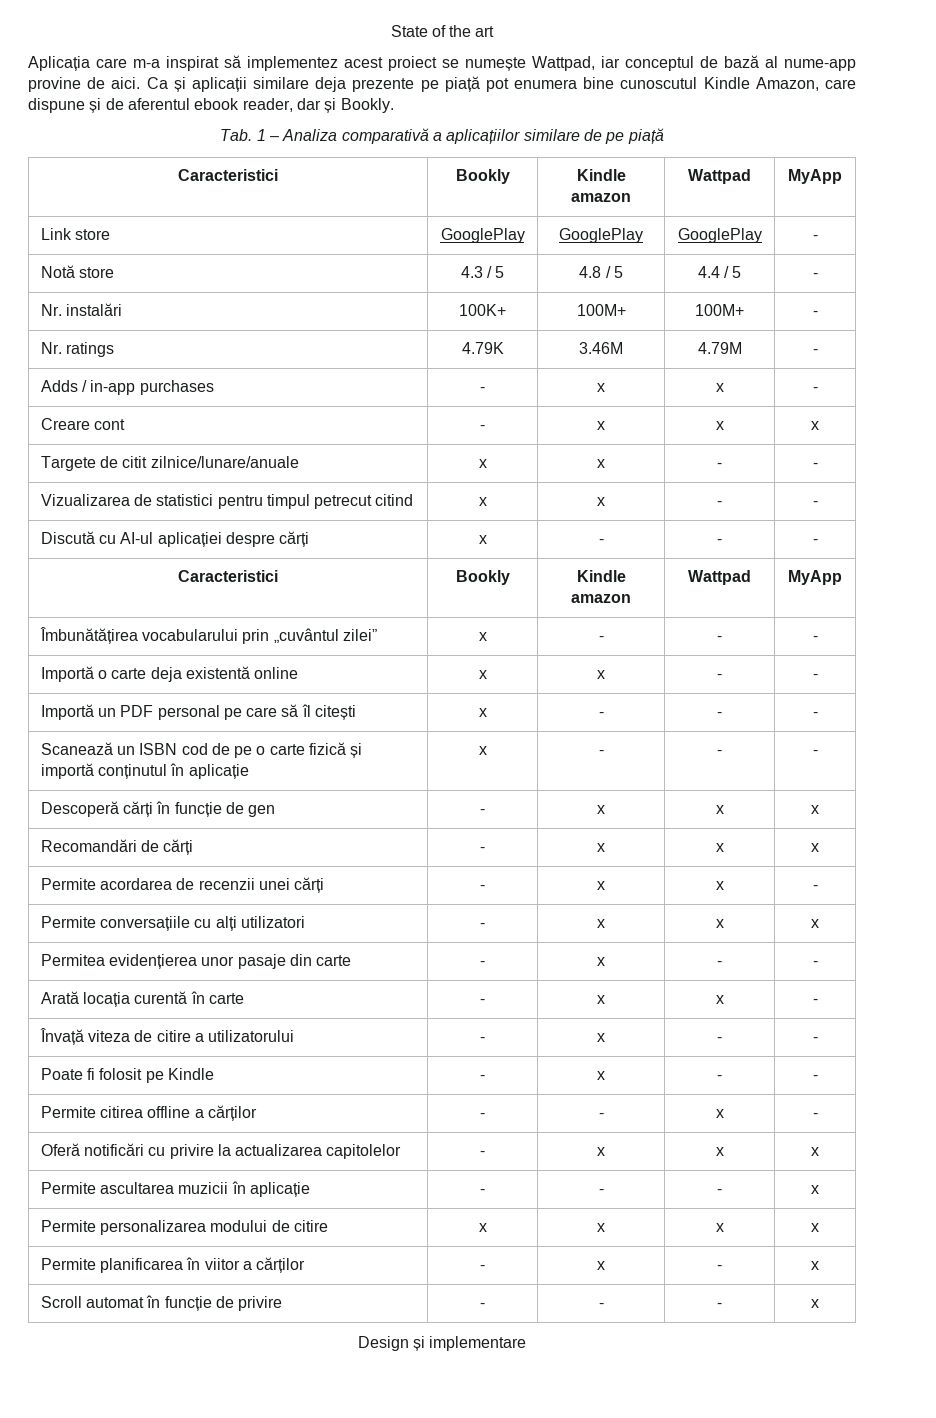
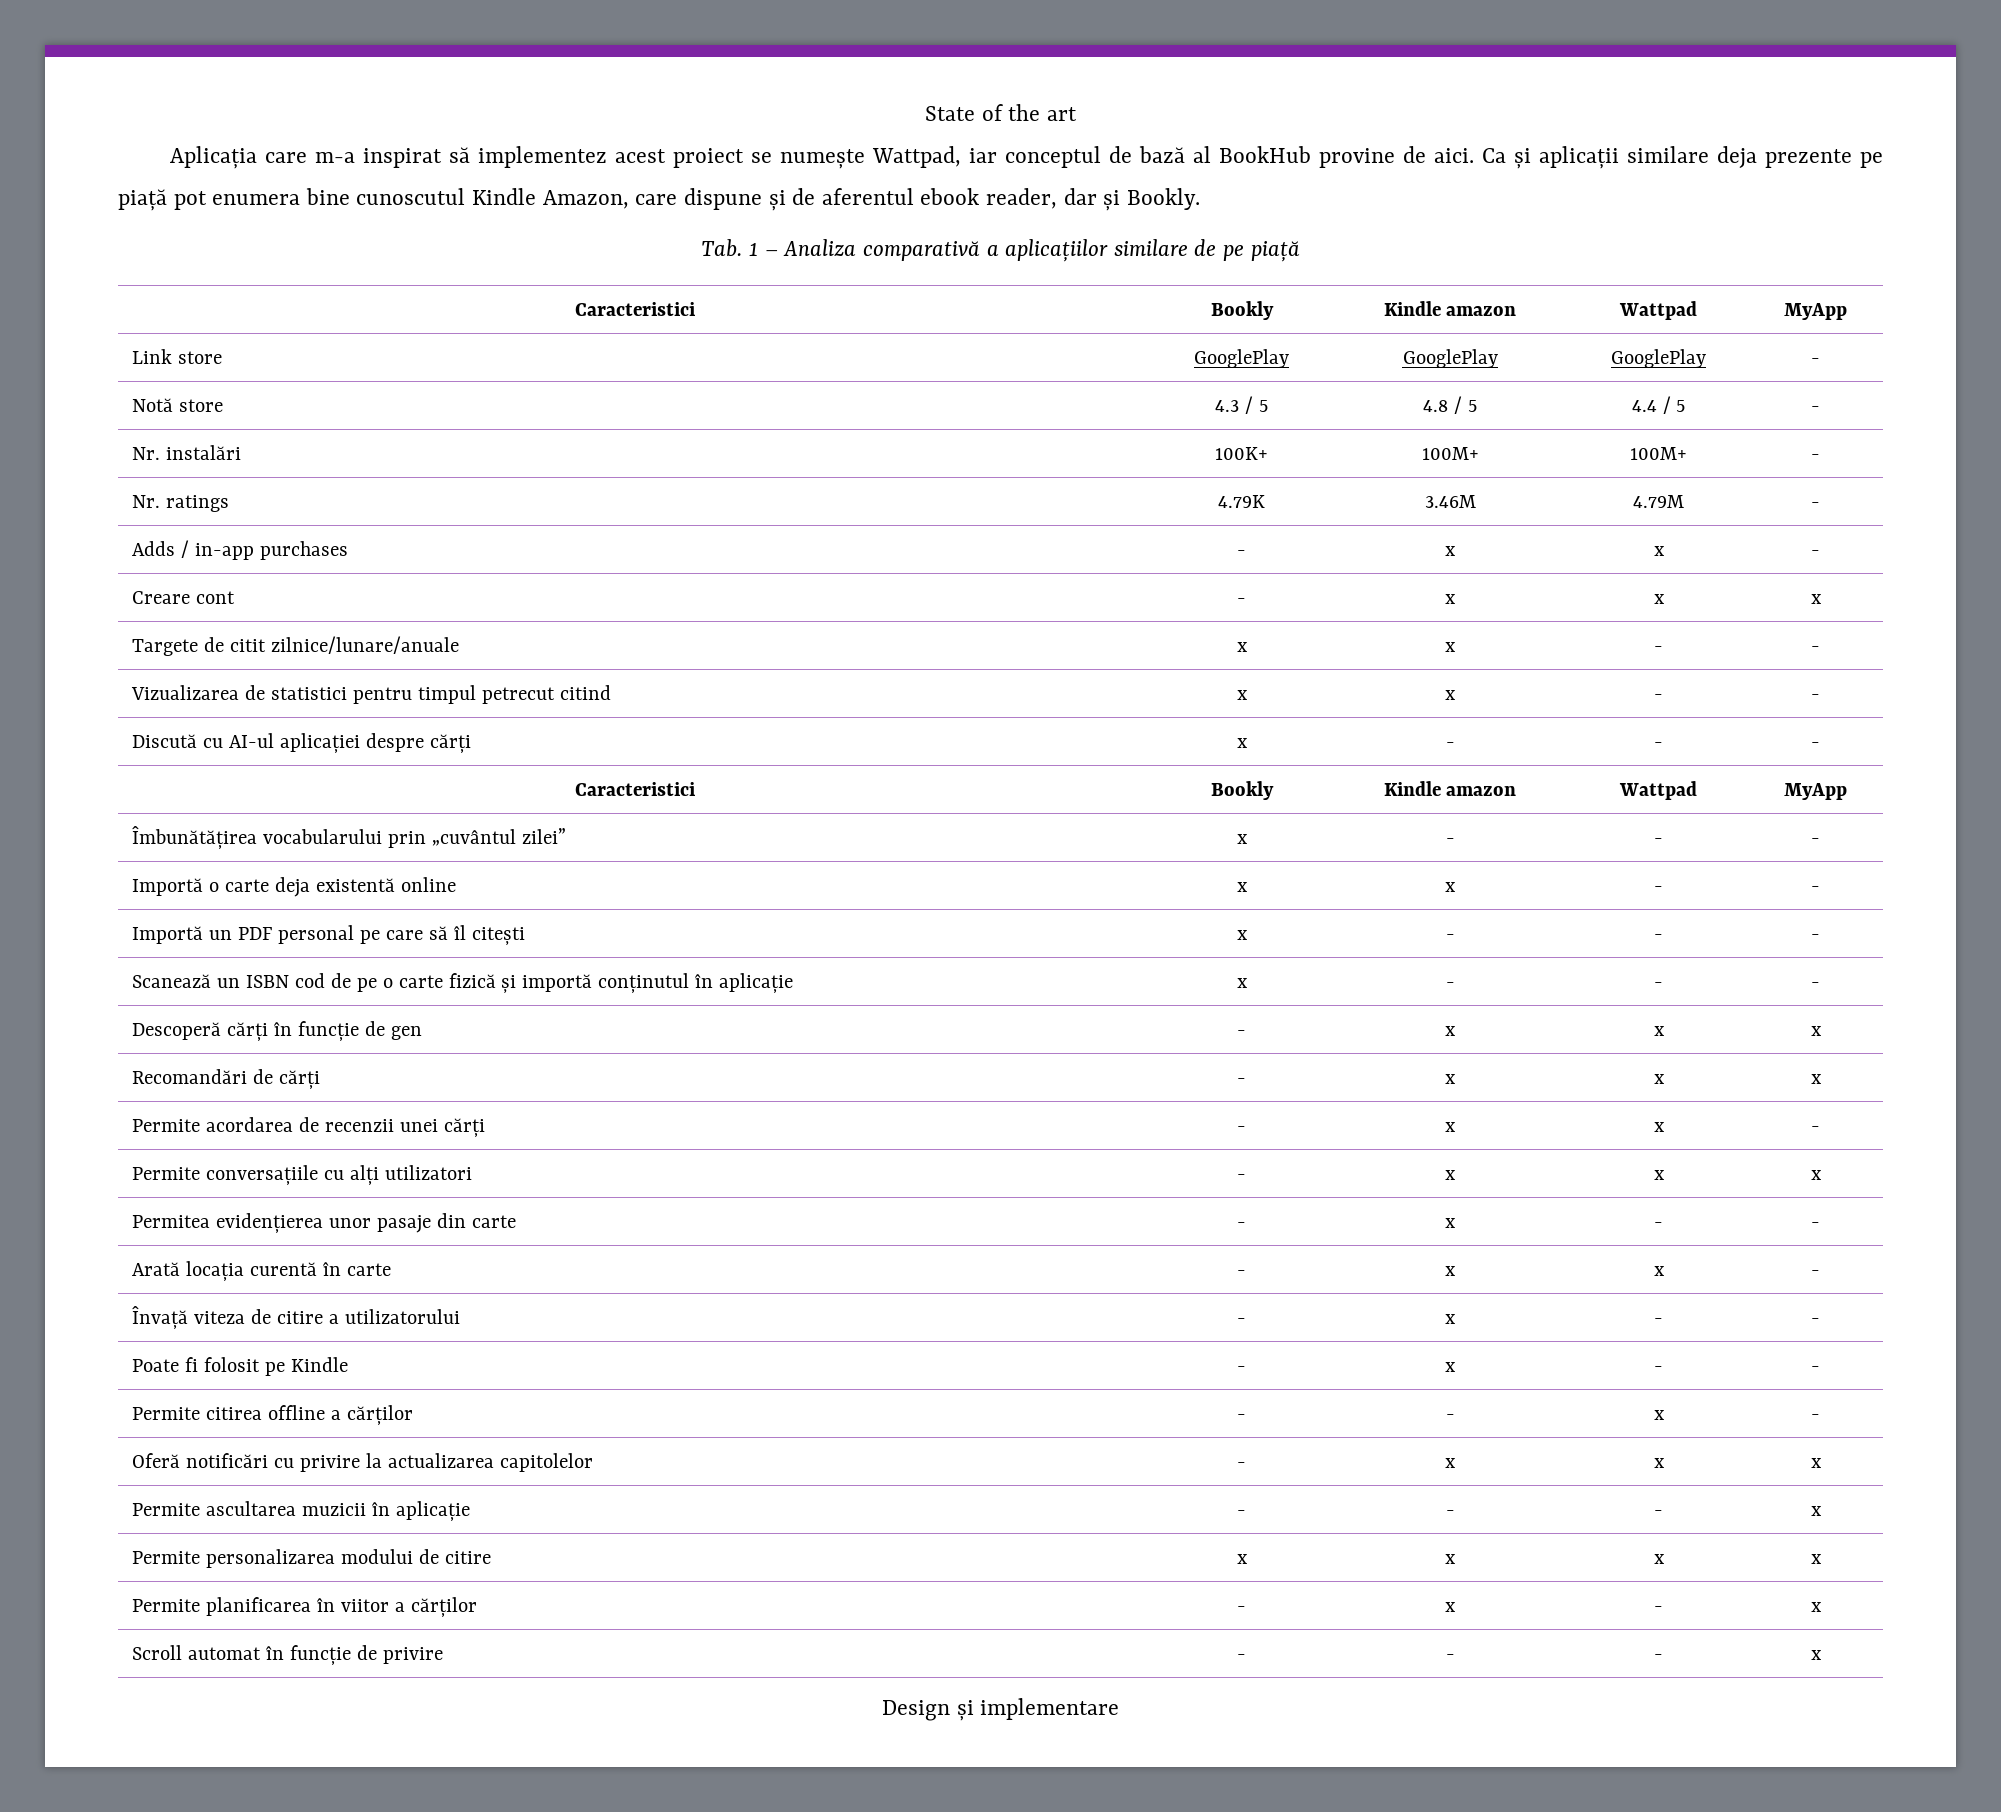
[784,59,856,71] nume-app -> [1218,146,1311,163] BookHub

